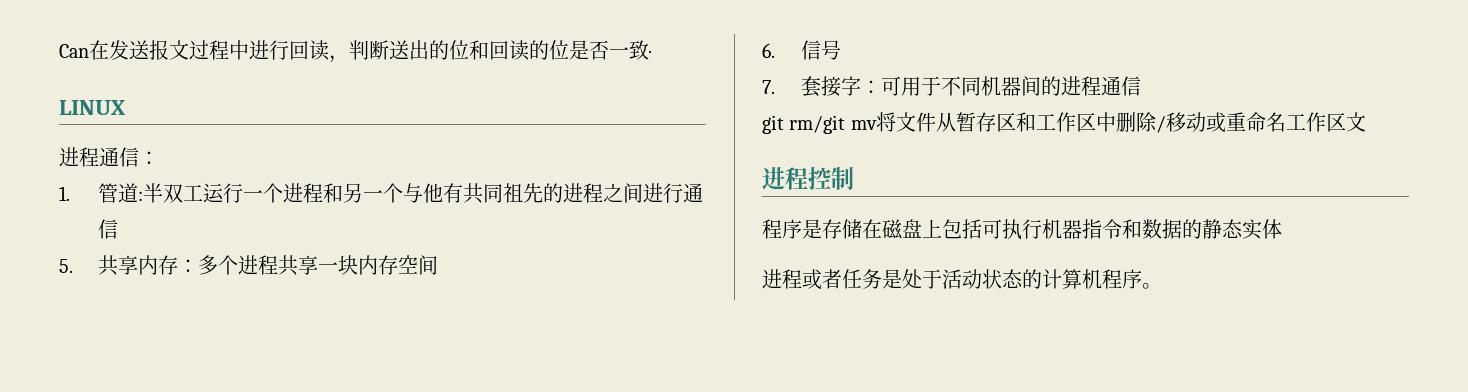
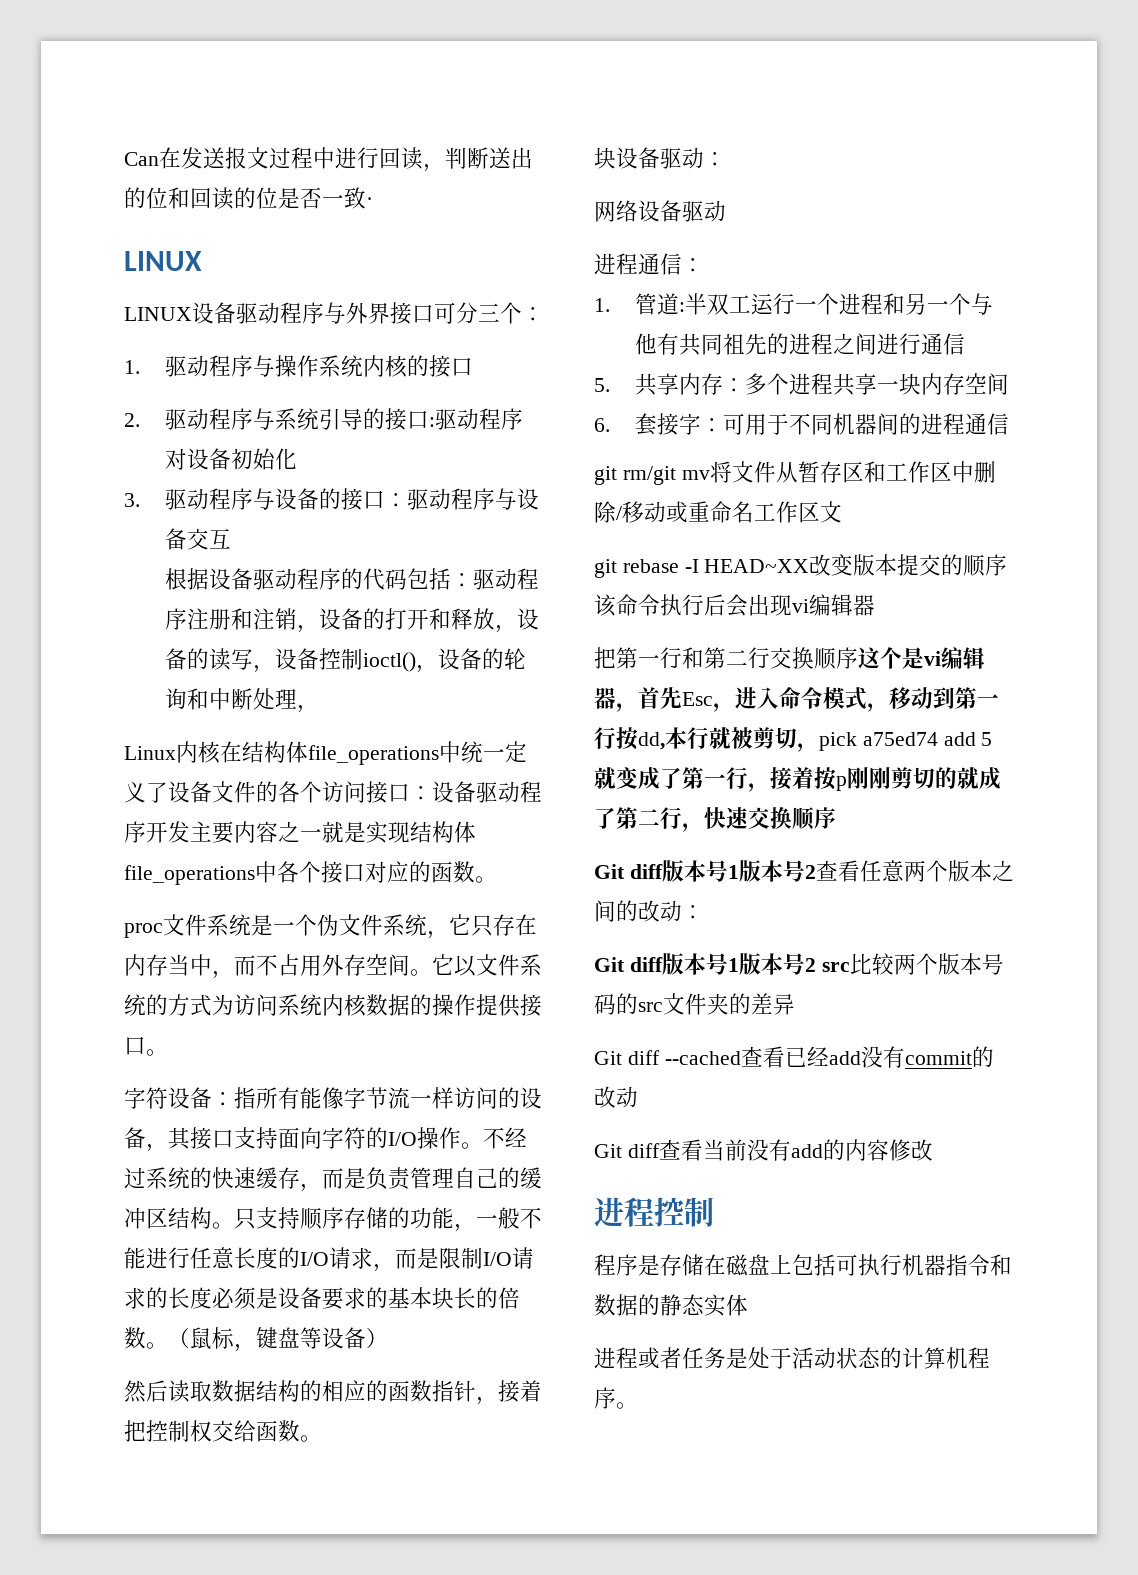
(126, 107) none -> [124,302,544,324] [124,355,473,378] [124,408,523,430] [164,448,297,470] [124,488,539,510] [164,528,231,550] [164,568,539,590] [164,608,539,633] [164,648,526,673] [164,688,319,713] [124,741,527,765] [124,781,542,803] [124,821,476,844] [124,861,497,885] [124,914,537,939] [124,954,542,979] [124,994,542,1017] [124,1036,168,1056] [124,1087,542,1109] [124,1127,527,1152] [124,1167,542,1192] [124,1207,542,1232] [124,1247,534,1272] [124,1287,520,1310] [124,1327,388,1352] [124,1380,542,1405] [124,1420,322,1442] [594,147,726,169] [594,200,726,222] // LINUX设备驱动程序与外界接口可分三个： // 1.驱动程序与操作系统内核的接口 // 2.驱动程序与系统引导的接口:驱动程序对设备初始化 // 3.驱动程序与设备的接口：驱动程序与设备交互 // 根据设备驱动程序的代码包括：驱动程序注册和注销，设备的打开和释放，设备的读写，设备控制ioctl()，设备的轮询和中断处理， // Linux内核在结构体file_operations中统一定义了设备文件的各个访问接口：设备驱动程序开发主要内容之一就是实现结构体file_operations中各个接口对应的函数。 // proc文件系统是一个伪文件系统，它只存在内存当中，而不占用外存空间。它以文件系统的方式为访问系统内核数据的操作提供接口。 // 字符设备：指所有能像字节流一样访问的设备，其接口支持面向字符的I/O操作。不经过系统的快速缓存，而是负责管理自己的缓冲区结构。只支持顺序存储的功能，一般不能进行任意长度的I/O请求，而是限制I/O请求的长度必须是设备要求的基本块长的倍数。（鼠标，键盘等设备） // 然后读取数据结构的相应的函数指针，接着把控制权交给函数。 // 块设备驱动： // 网络设备驱动
[800,40,841,60] [762,80,775,94] 信号 // 7. -> (610, 425) none
(1366, 122) none -> [594,554,1008,578] [594,594,875,617] [594,647,985,670] [594,687,999,712] [594,727,993,752] [594,767,1001,792] [594,806,836,832] [594,860,1014,882] [594,900,704,922] [594,953,1004,975] [594,993,795,1015] [594,1046,994,1068] [594,1086,638,1108] [594,1139,933,1161] // git rebase -I HEAD~XX改变版本提交的顺序该命令执行后会出现vi编辑器 // 把第一行和第二行交换顺序这个是vi编辑器，首先Esc，进入命令模式，移动到第一行按dd,本行就被剪切，pick a75ed74 add 5就变成了第一行，接着按p刚刚剪切的就成了第二行，快速交换顺序 // Git diff版本号1版本号2查看任意两个版本之间的改动： // Git diff版本号1版本号2 src比较两个版本号码的src文件夹的差异 // Git diff --cached查看已经add没有commit的改动 // Git diff查看当前没有add的内容修改

